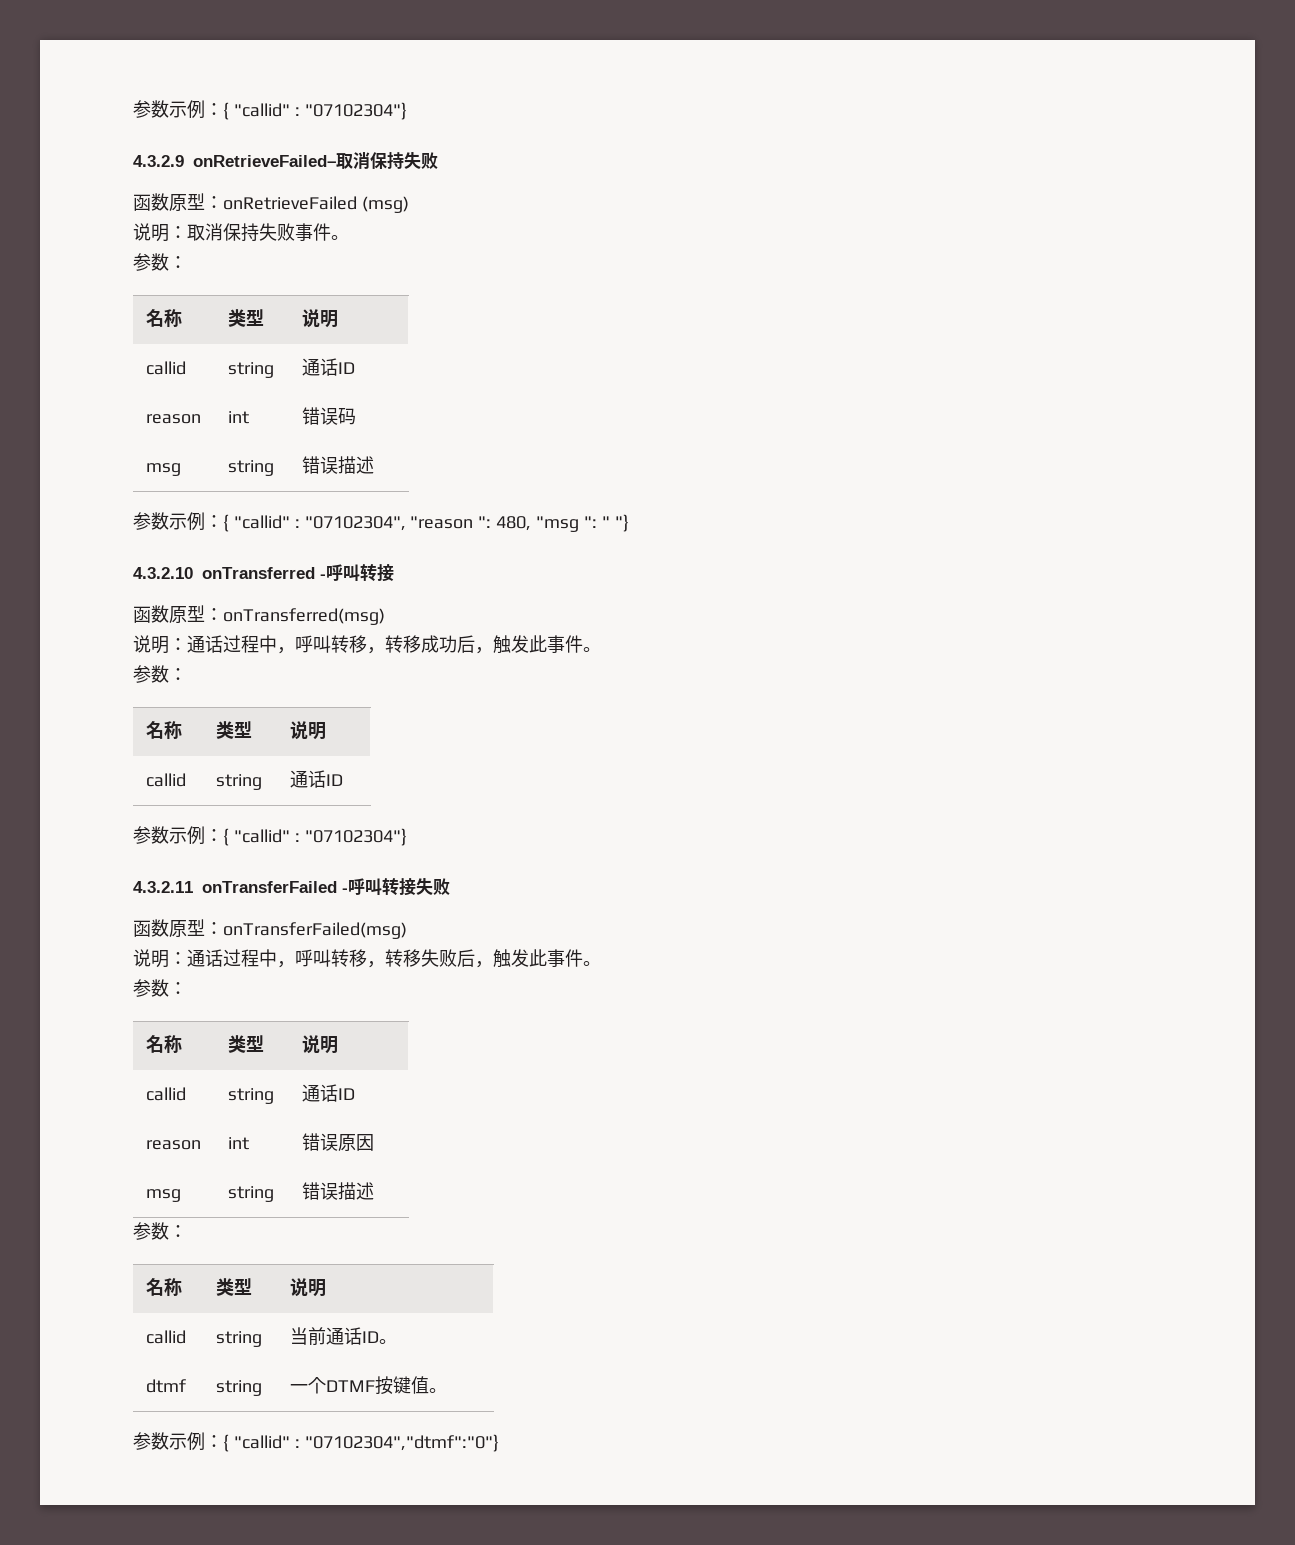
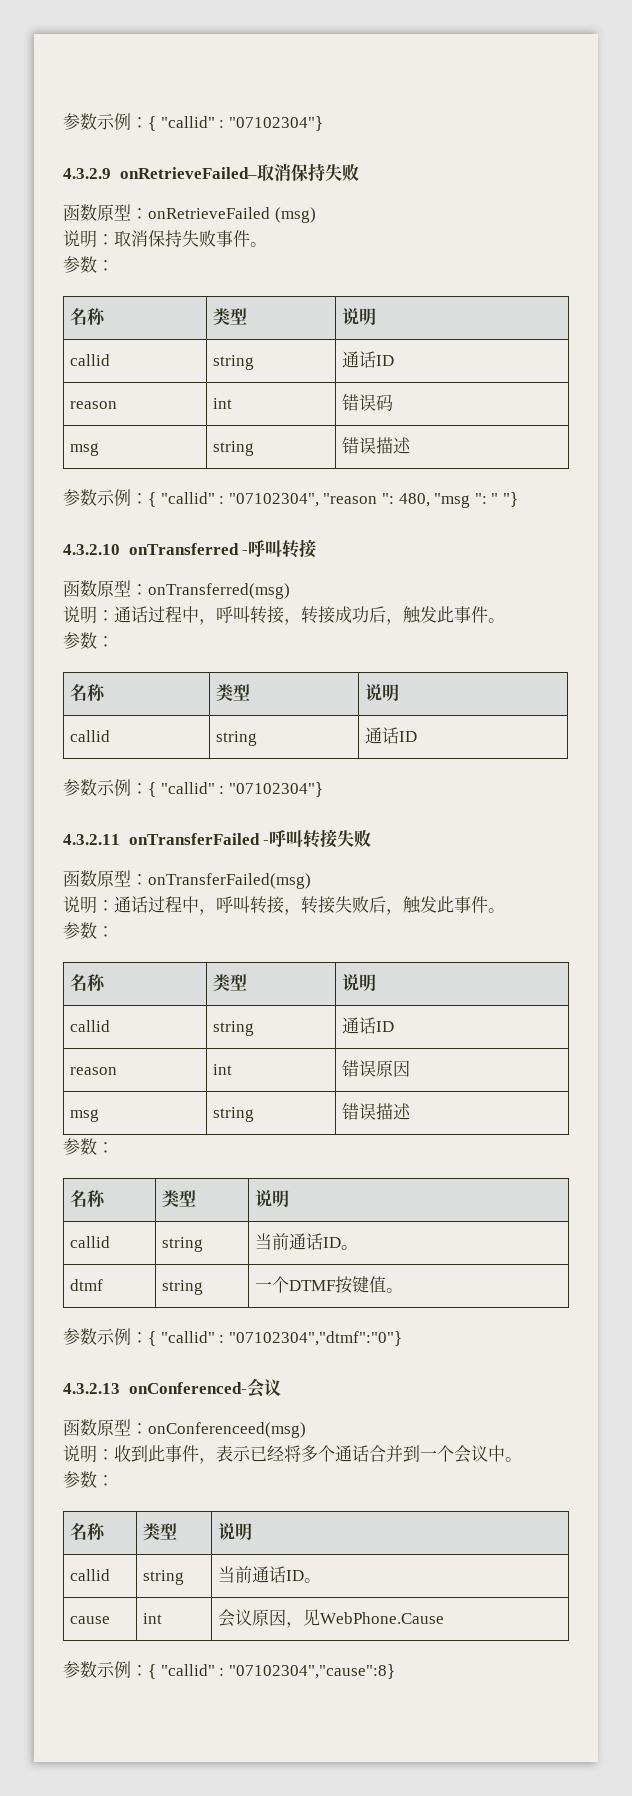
[349,635,421,654] 移，转移 -> [267,606,335,625] 接，转接
[349,949,421,968] 移，转移 -> [267,896,335,915] 接，转接
(499, 1443) none -> [63,1378,281,1398] [63,1419,306,1438] [63,1445,522,1464] [63,1471,114,1488] [70,1523,107,1540] [143,1523,178,1540] [218,1523,253,1540] [70,1569,111,1581] [143,1570,185,1585] [218,1566,322,1583] [70,1616,111,1624] [143,1613,163,1624] [218,1609,445,1628] [63,1661,395,1679] // 4.3.2.13 onConferenced-会议 // 函数原型：onConferenceed(msg) // 说明：收到此事件，表示已经将多个通话合并到一个会议中。 // 参数： // 名称 | 类型 | 说明 // callid | string | 当前通话ID。 // cause | int | 会议原因，见WebPhone.Cause // 参数示例：{ "callid" : "07102304","cause":8}

